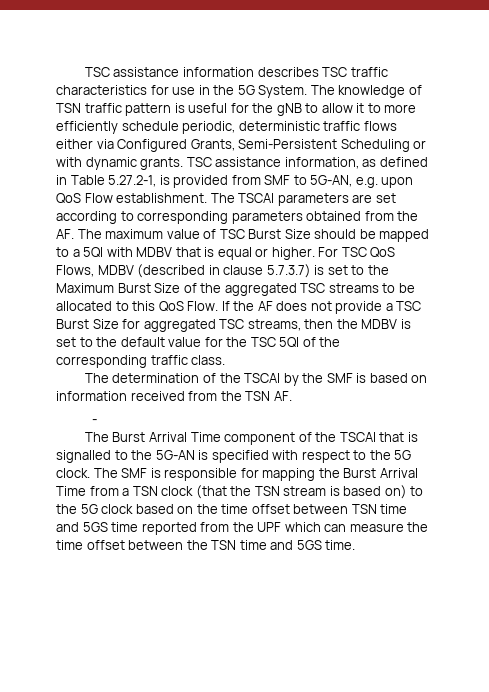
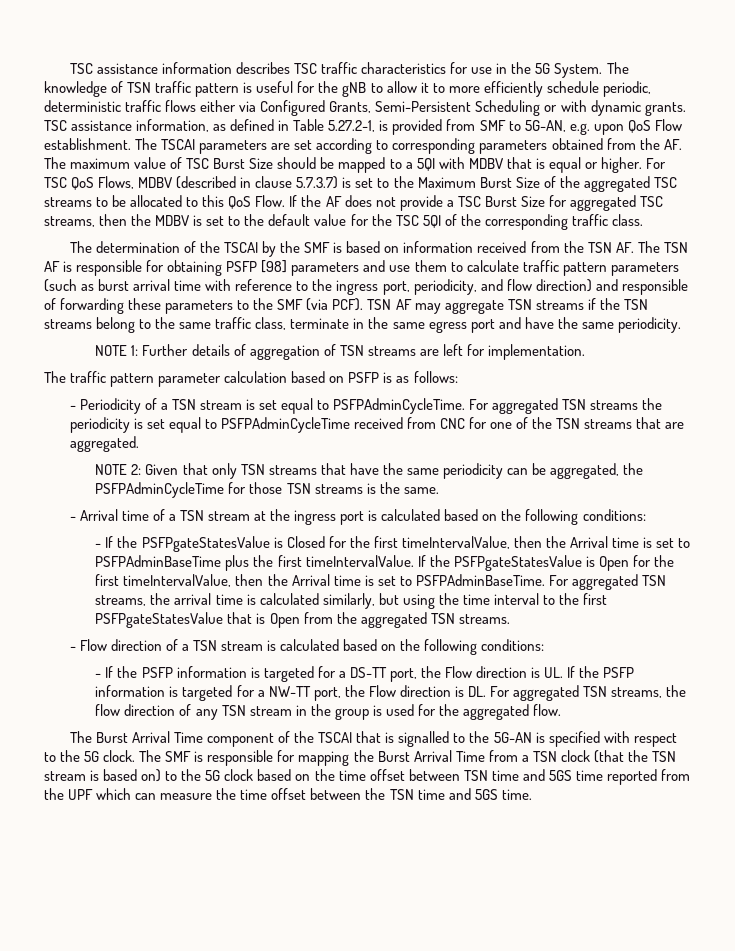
[91,419,97,424] // - -> [637,241,688,253] [44,260,679,276] [44,279,688,295] [44,298,648,314] [44,317,681,333] [95,344,585,360] [44,371,458,387] [69,398,663,414] [69,417,685,433] [69,436,139,452] [95,463,644,479] [95,482,439,498] [69,509,646,525] [95,536,691,552] [95,555,674,571] [95,574,666,590] [95,593,608,609] [95,612,510,628] [69,639,545,655] [95,666,635,682] [95,685,687,701] [95,704,562,720] The TSN AF is responsible for obtaining PSFP [98] parameters and use them to calculate traffic pattern parameters (such as burst arrival time with reference to the ingress port, periodicity, and flow direction) and responsible of forwarding these parameters to the SMF (via PCF). TSN AF may aggregate TSN streams if the TSN streams belong to the same traffic class, terminate in the same egress port and have the same periodicity. // NOTE 1: Further details of aggregation of TSN streams are left for implementation. // The traffic pattern parameter calculation based on PSFP is as follows: // - Periodicity of a TSN stream is set equal to PSFPAdminCycleTime. For aggregated TSN streams the periodicity is set equal to PSFPAdminCycleTime received from CNC for one of the TSN streams that are aggregated. // NOTE 2: Given that only TSN streams that have the same periodicity can be aggregated, the PSFPAdminCycleTime for those TSN streams is the same. // - Arrival time of a TSN stream at the ingress port is calculated based on the following conditions: // - If the PSFPgateStatesValue is Closed for the first timeIntervalValue, then the Arrival time is set to PSFPAdminBaseTime plus the first timeIntervalValue. If the PSFPgateStatesValue is Open for the first timeIntervalValue, then the Arrival time is set to PSFPAdminBaseTime. For aggregated TSN streams, the arrival time is calculated similarly, but using the time interval to the first PSFPgateStatesValue that is Open from the aggregated TSN streams. // - Flow direction of a TSN stream is calculated based on the following conditions: // - If the PSFP information is targeted for a DS-TT port, the Flow direction is UL. If the PSFP information is targeted for a NW-TT port, the Flow direction is DL. For aggregated TSN streams, the flow direction of any TSN stream in the group is used for the aggregated flow.

